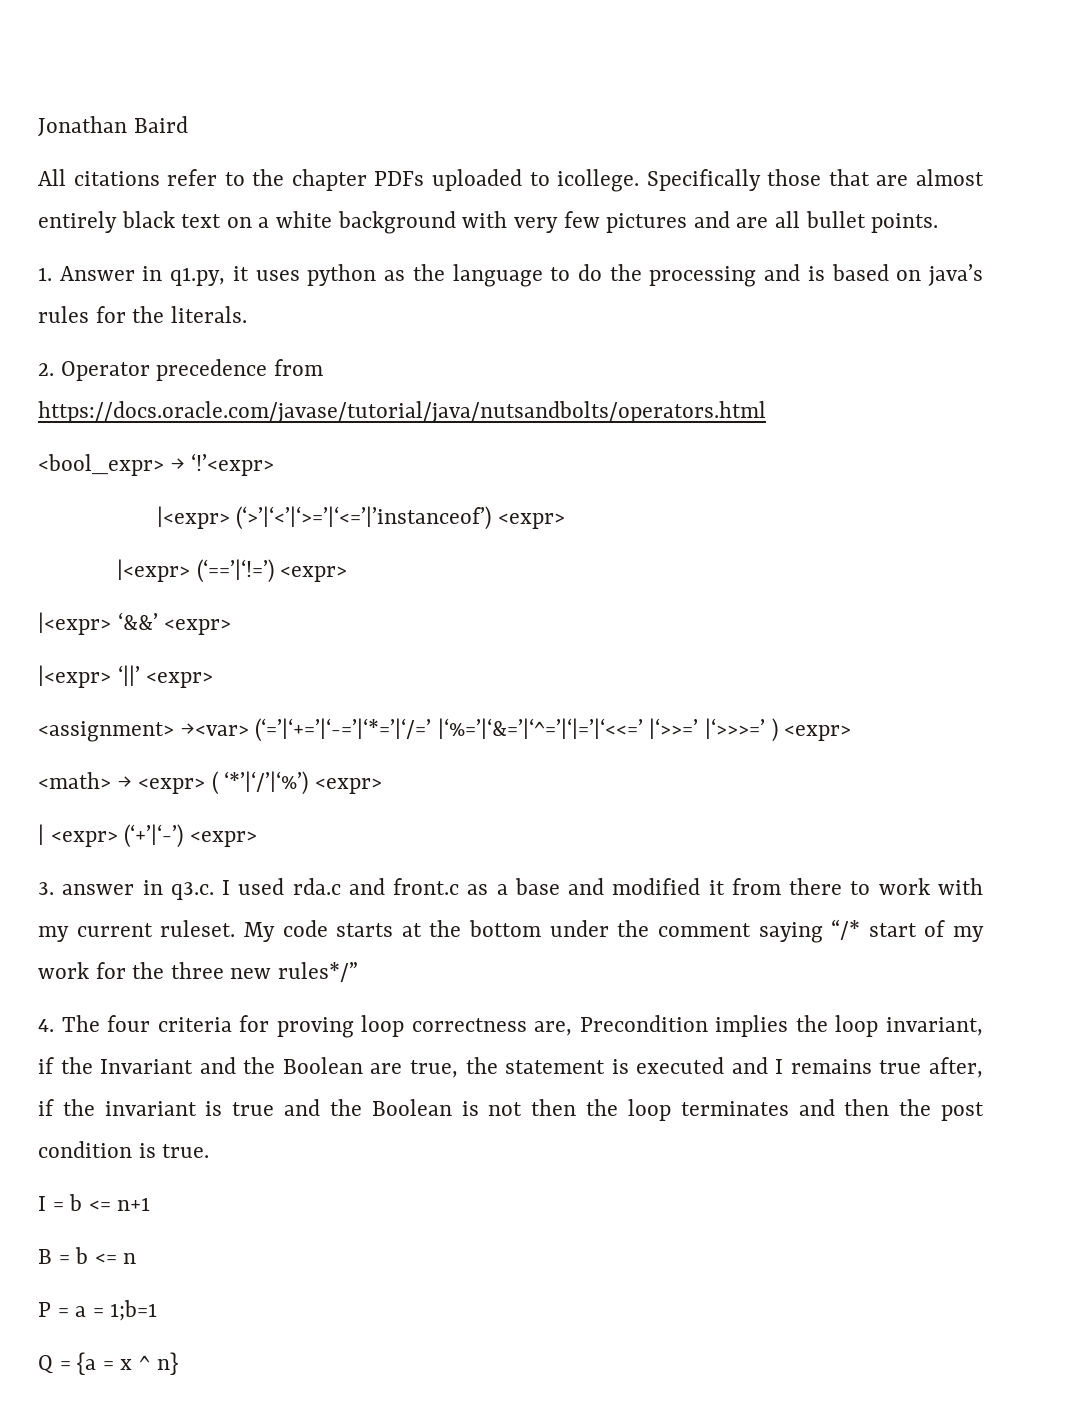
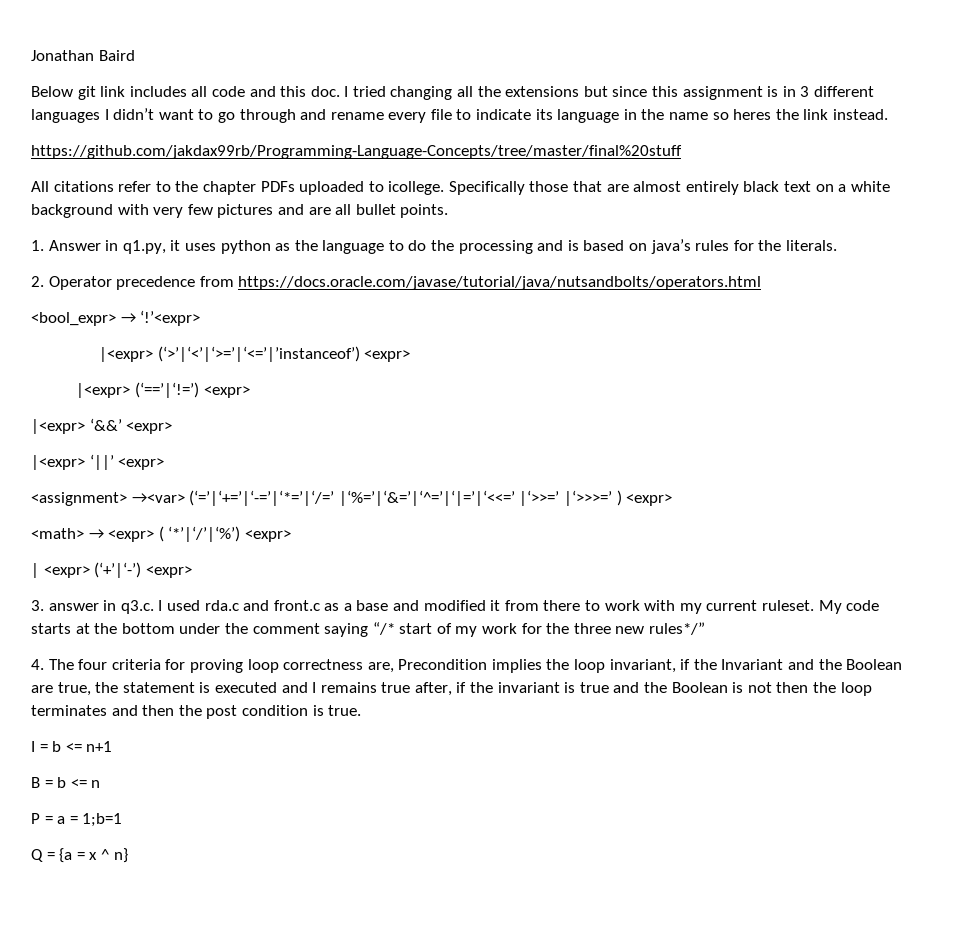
(188, 124) none -> [31,86,874,100] [31,108,888,123] [31,145,682,159] // Below git link includes all code and this doc. I tried changing all the extensions but since this assignment is in 3 different languages I didn’t want to go through and rename every file to indicate its language in the name so heres the link instead. // https://github.com/jakdax99rb/Programming-Language-Concepts/tree/master/final%20stuff

